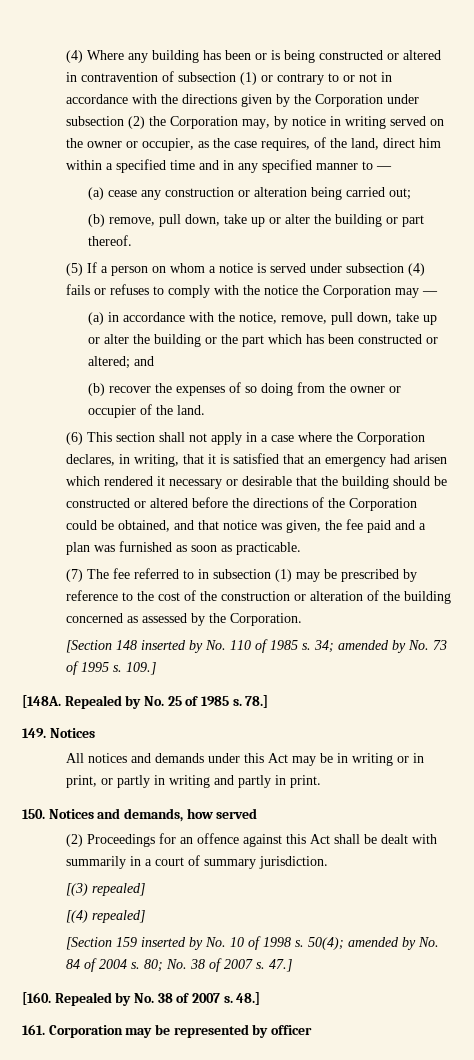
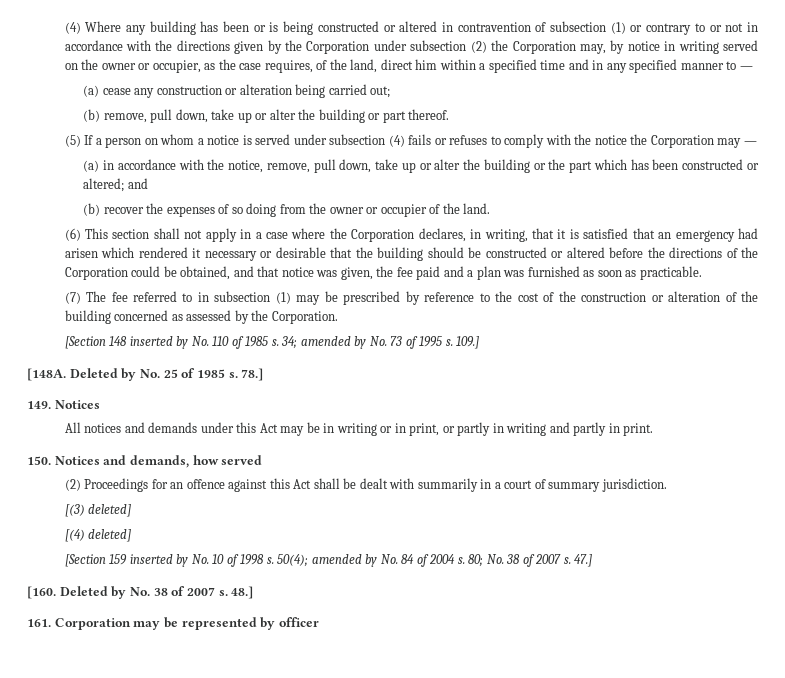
[64,695,122,709] Repealed -> [69,368,118,378] Deleted
[92,883,146,896] repealed] -> [88,504,132,517] deleted]
[92,910,146,923] repealed] -> [88,529,132,542] deleted]
[54,992,112,1006] Repealed -> [59,586,108,596] Deleted

